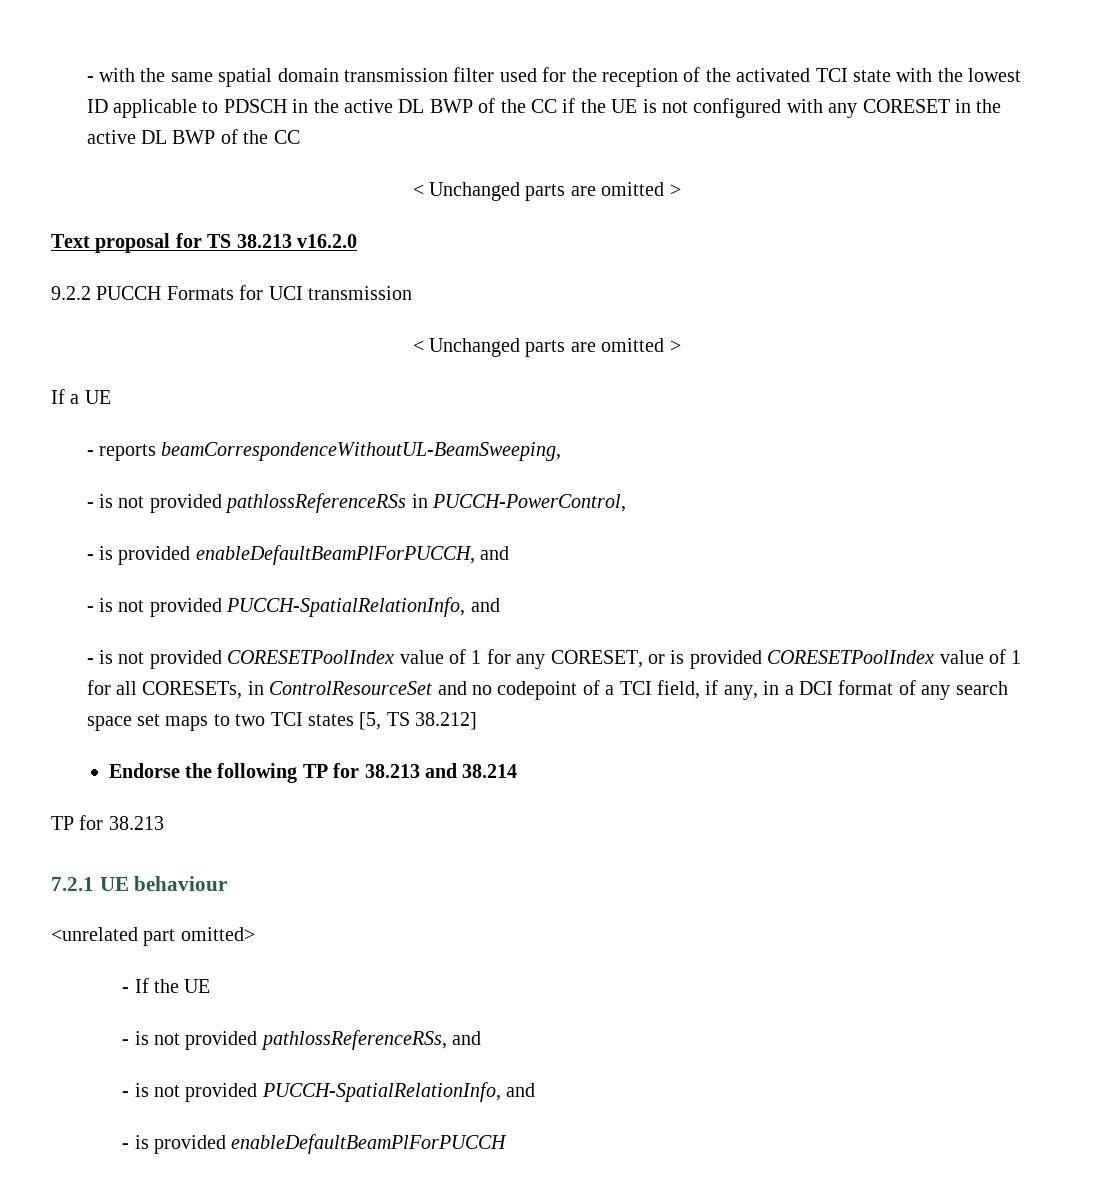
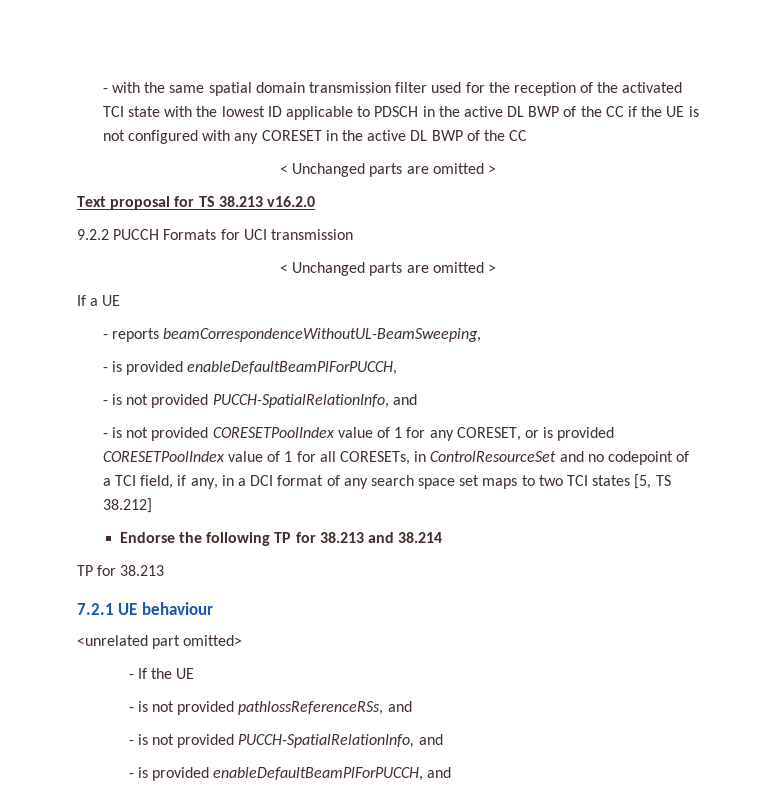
[86,493,627,513] [86,545,510,565] // - is not provided pathlossReferenceRSs in PUCCH-PowerControl, // - is provided enableDefaultBeamPlForPUCCH, and -> [102,361,398,375] // - is provided enableDefaultBeamPlForPUCCH,
[231,1134,508,1154] enableDefaultBeamPlForPUCCH -> [213,767,452,781] enableDefaultBeamPlForPUCCH, and

